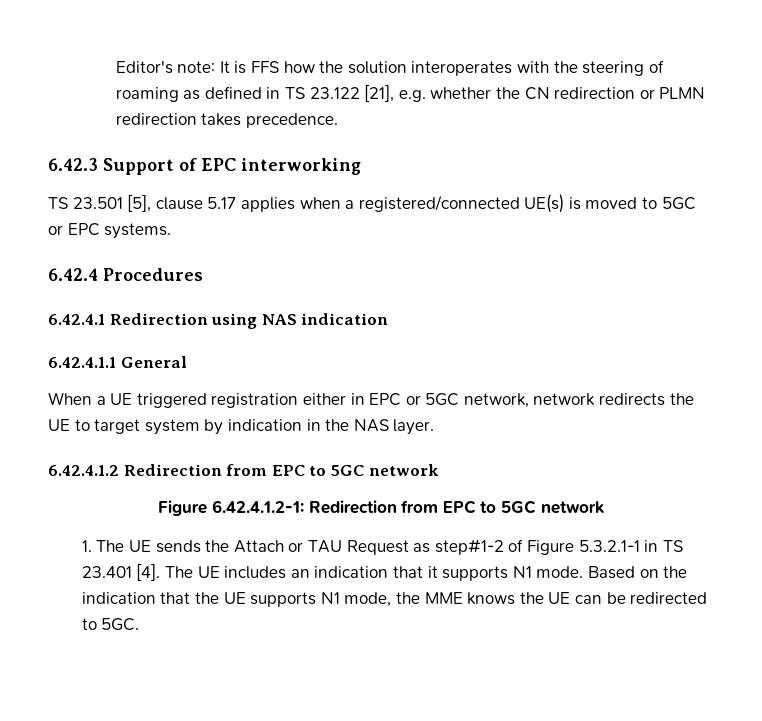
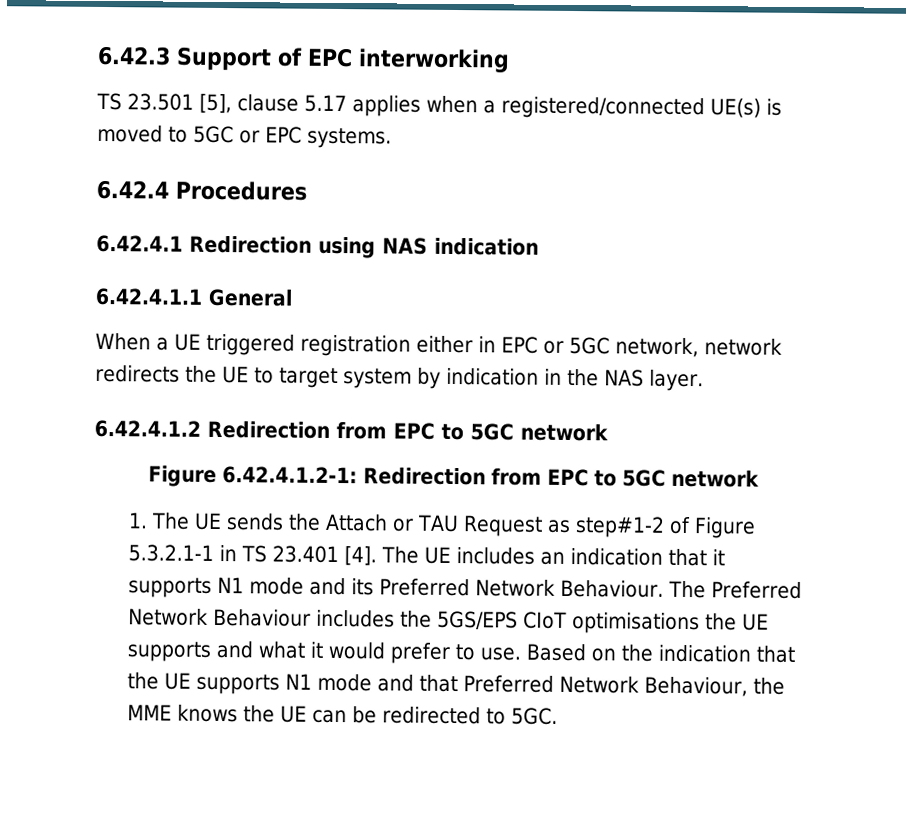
[115,60,664,76] [115,84,706,102] [115,113,338,128] Editor's note: It is FFS how the solution interoperates with the steering of roaming as defined in TS 23.122 [21], e.g. whether the CN redirection or PLMN redirection takes precedence. // -> (97, 55) none
[536,566,584,578] mode. -> [249,577,803,599] [128,608,770,635] [127,640,522,664] mode and its Preferred Network Behaviour. The Preferred Network Behaviour includes the 5GS/EPS CIoT optimisations the UE supports and what it would prefer to use.
[344,592,392,607] mode, -> [317,673,749,697] mode and that Preferred Network Behaviour,

